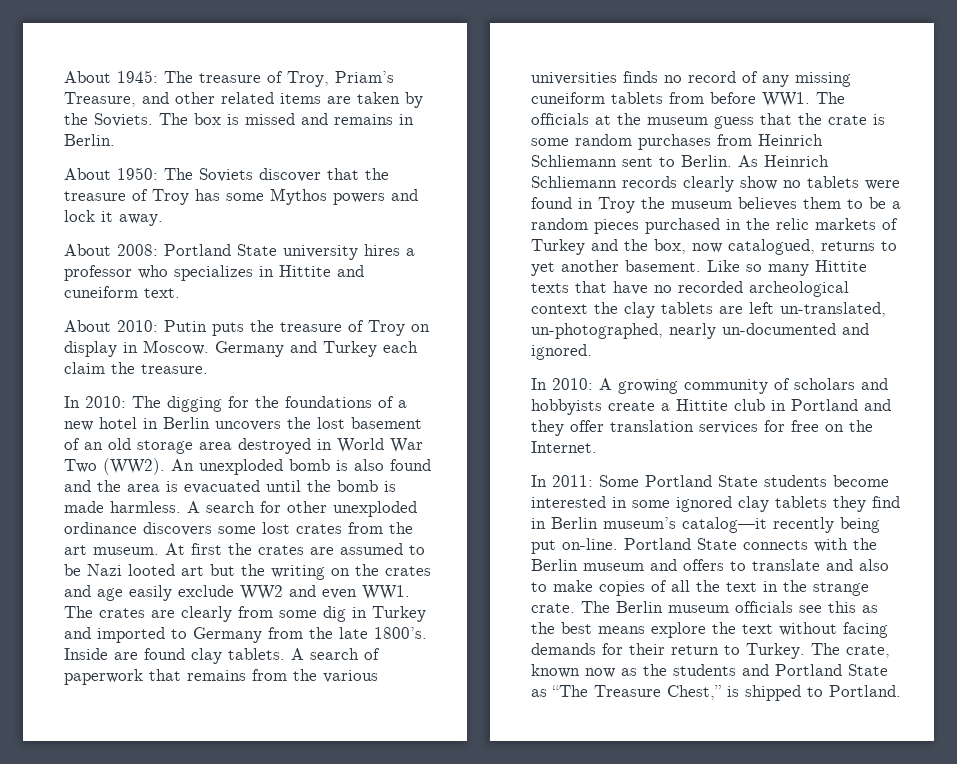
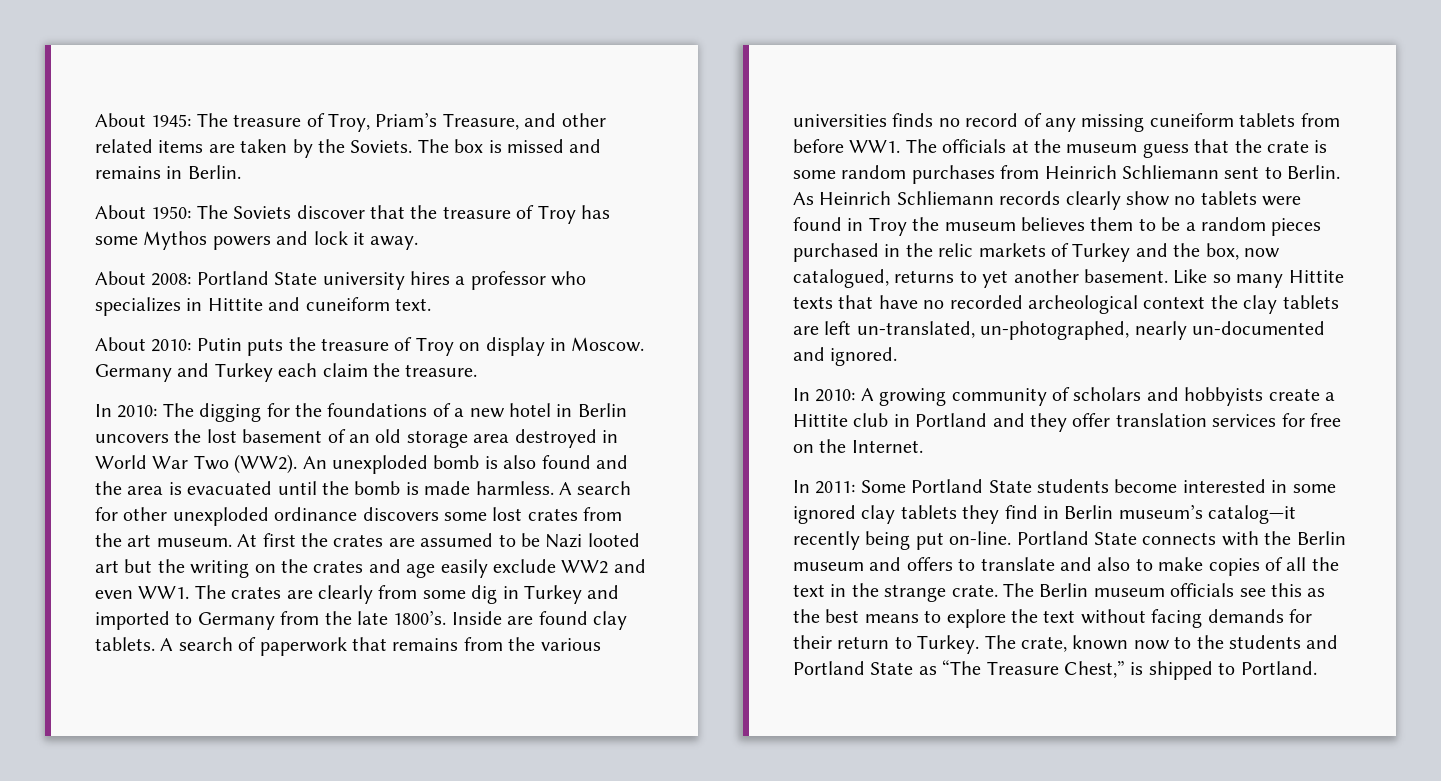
(645, 630) none -> [924,610,942,623] to
[621,668,637,676] as -> [1174,636,1192,649] to

